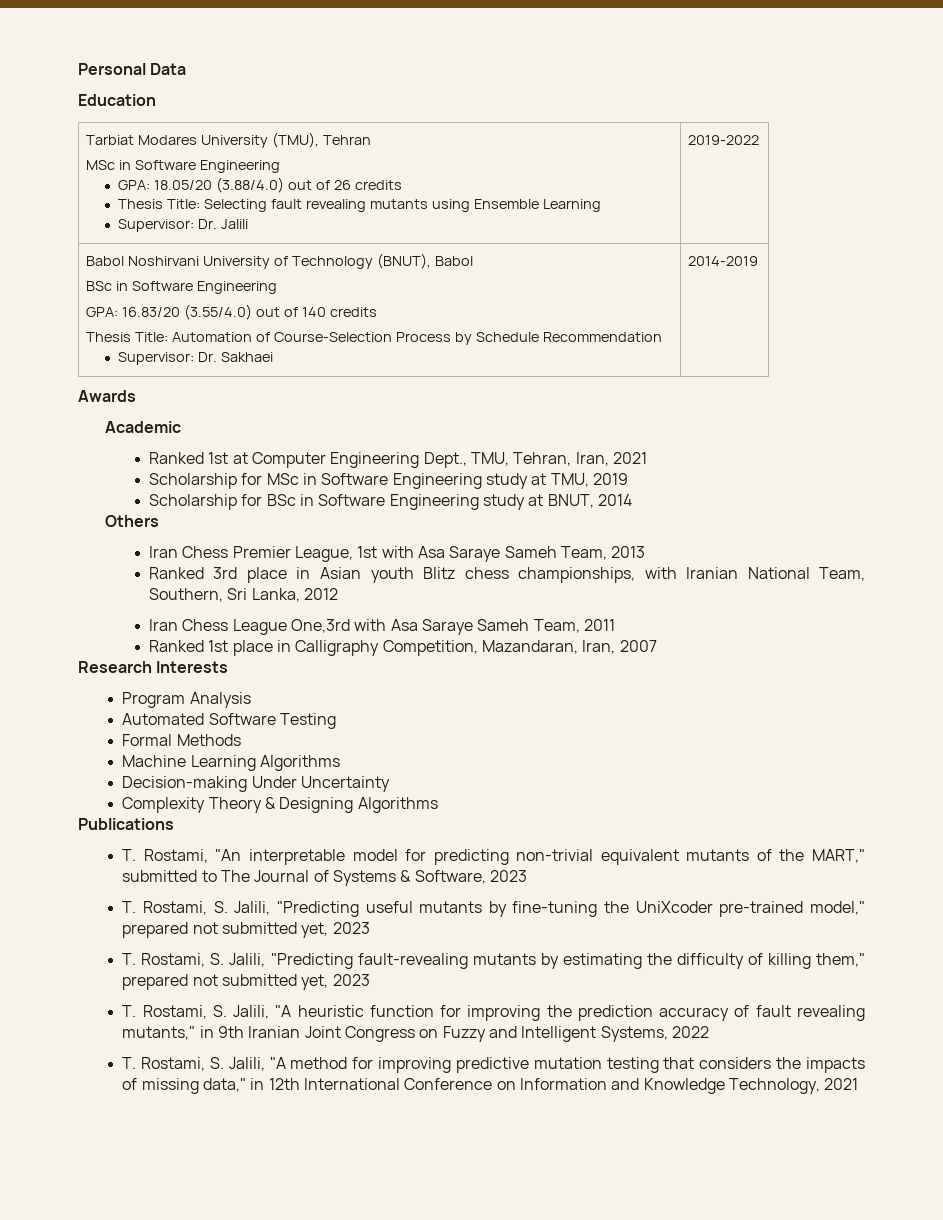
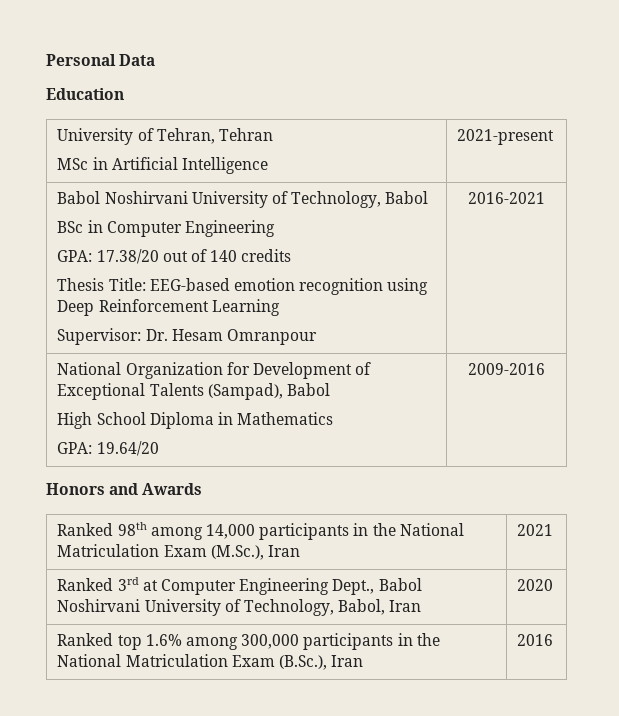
[86,132,320,148] Tarbiat Modares University (TMU), -> [57,128,215,145] University of Tehran,
[135,160,281,173] [118,177,402,193] [118,199,601,212] [118,219,249,232] [688,135,760,145] [86,253,431,269] Software Engineering // GPA: 18.05/20 (3.88/4.0) out of 26 credits // Thesis Title: Selecting fault revealing mutants using Ensemble Learning // Supervisor: Dr. Jalili | 2019-2022 // Babol Noshirvani University of Technology (BNUT), -> [111,157,268,174] [457,129,555,145] [57,191,382,208] Artificial Intelligence | 2021-present // Babol Noshirvani University of Technology,
[132,281,278,294] [86,304,253,320] Software Engineering // GPA: 16.83/20 (3.55/4.0) -> [106,220,275,237] [57,249,159,264] Computer Engineering // GPA: 17.38/20
[172,332,662,345] [118,352,274,365] [688,256,759,266] [78,390,136,402] [104,421,181,433] [148,452,647,468] [148,473,628,489] [148,494,632,510] [104,515,159,527] [148,546,646,562] [148,567,865,583] [148,588,338,602] [148,619,615,635] [148,640,657,656] [78,661,229,673] [122,692,251,708] [122,713,336,729] [122,734,241,746] [122,755,340,771] [122,776,390,792] [122,797,438,813] [78,818,174,830] [122,849,865,865] [122,870,527,886] [122,901,865,917] [122,922,370,938] [122,953,866,969] [122,974,370,990] [122,1005,865,1021] [122,1026,709,1042] [122,1057,865,1073] [122,1078,859,1094] Automation of Course-Selection Process by Schedule Recommendation // Supervisor: Dr. Sakhaei | 2014-2019 // Awards // Academic // Ranked 1st at Computer Engineering Dept., TMU, Tehran, Iran, 2021 // Scholarship for MSc in Software Engineering study at TMU, 2019 // Scholarship for BSc in Software Engineering study at BNUT, 2014 // Others // Iran Chess Premier League, 1st with Asa Saraye Sameh Team, 2013 // Ranked 3rd place in Asian youth Blitz chess championships, with Iranian National Team, Southern, Sri Lanka, 2012 // Iran Chess League One,3rd with Asa Saraye Sameh Team, 2011 // Ranked 1st place in Calligraphy Competition, Mazandaran, Iran, 2007 // Research Interests // Program Analysis // Automated Software Testing // Formal Methods // Machine Learning Algorithms // Decision-making Under Uncertainty // Complexity Theory & Designing Algorithms // Publications // T. Rostami, "An interpretable model for predicting non-trivial equivalent mutants of the MART," submitted to The Journal of Systems & Software, 2023 // T. Rostami, S. Jalili, "Predicting useful mutants by fine-tuning the UniXcoder pre-trained model," prepared not submitted yet, 2023 // T. Rostami, S. Jalili, "Predicting fault-revealing mutants by estimating the difficulty of killing them," prepared not submitted yet, 2023 // T. Rostami, S. Jalili, "A heuristic function for improving the prediction accuracy of fault revealing mutants," in 9th Iranian Joint Congress on Fuzzy and Intelligent Systems, 2022 // T. Rostami, S. Jalili, "A method for improving predictive mutation testing that considers the impacts of missing data," in 12th International Conference on Information and Knowledge Technology, 2021 -> [149,278,429,295] [57,299,280,316] [57,328,317,345] [468,192,545,204] [57,362,372,379] [57,383,330,400] [57,412,334,429] [57,441,159,456] [468,363,545,375] [46,483,203,495] [57,522,464,540] [57,544,300,560] [517,524,554,536] [57,577,422,595] [57,599,422,616] [517,579,554,591] [57,633,440,650] [57,654,364,670] [517,634,554,646] EEG-based emotion recognition using Deep Reinforcement Learning // Supervisor: Dr. Hesam Omranpour | 2016-2021 // National Organization for Development of Exceptional Talents (Sampad), Babol // High School Diploma in Mathematics // GPA: 19.64/20 | 2009-2016 // Honors and Awards // Ranked 98th among 14,000 participants in the National Matriculation Exam (M.Sc.), Iran | 2021 // Ranked 3rd at Computer Engineering Dept., Babol Noshirvani University of Technology, Babol, Iran | 2020 // Ranked top 1.6% among 300,000 participants in the National Matriculation Exam (B.Sc.), Iran | 2016

